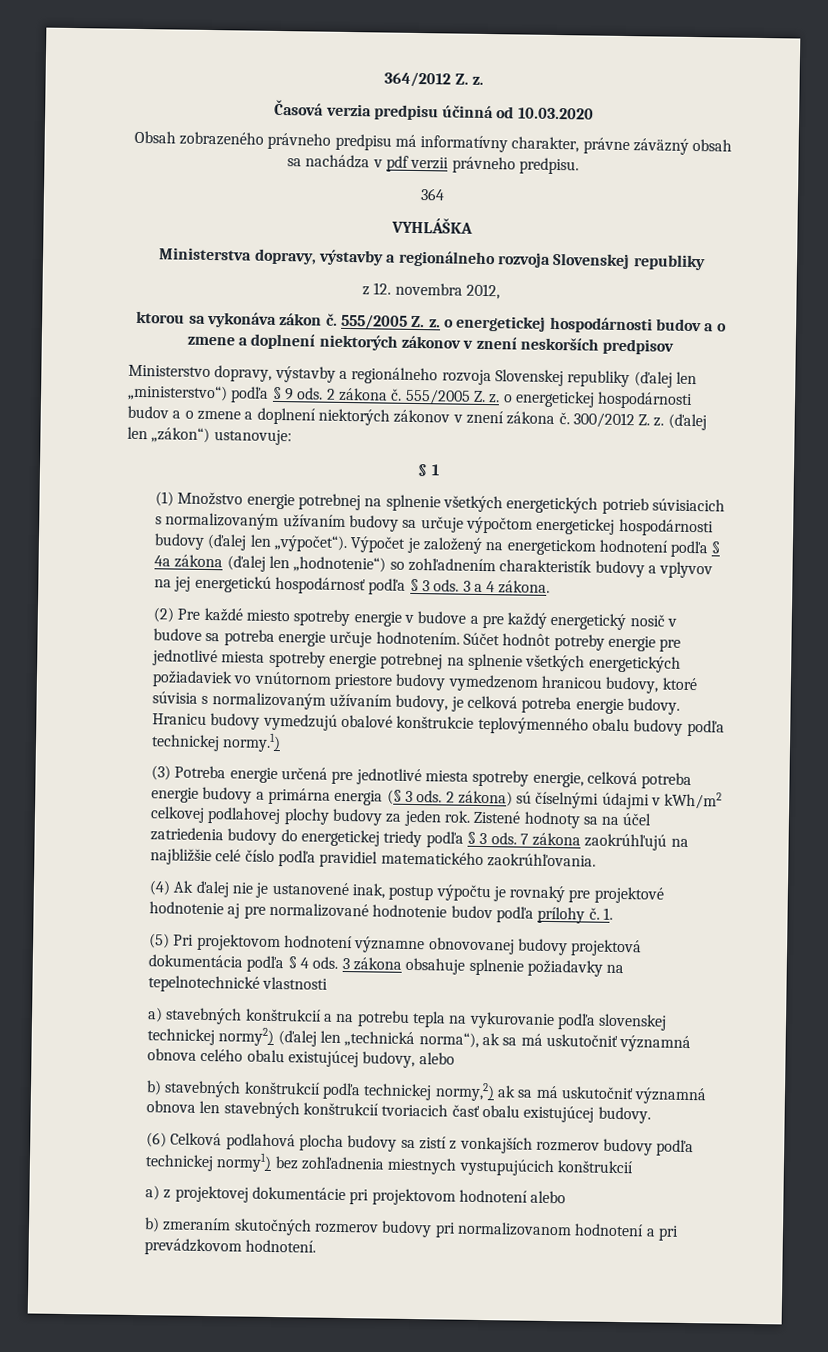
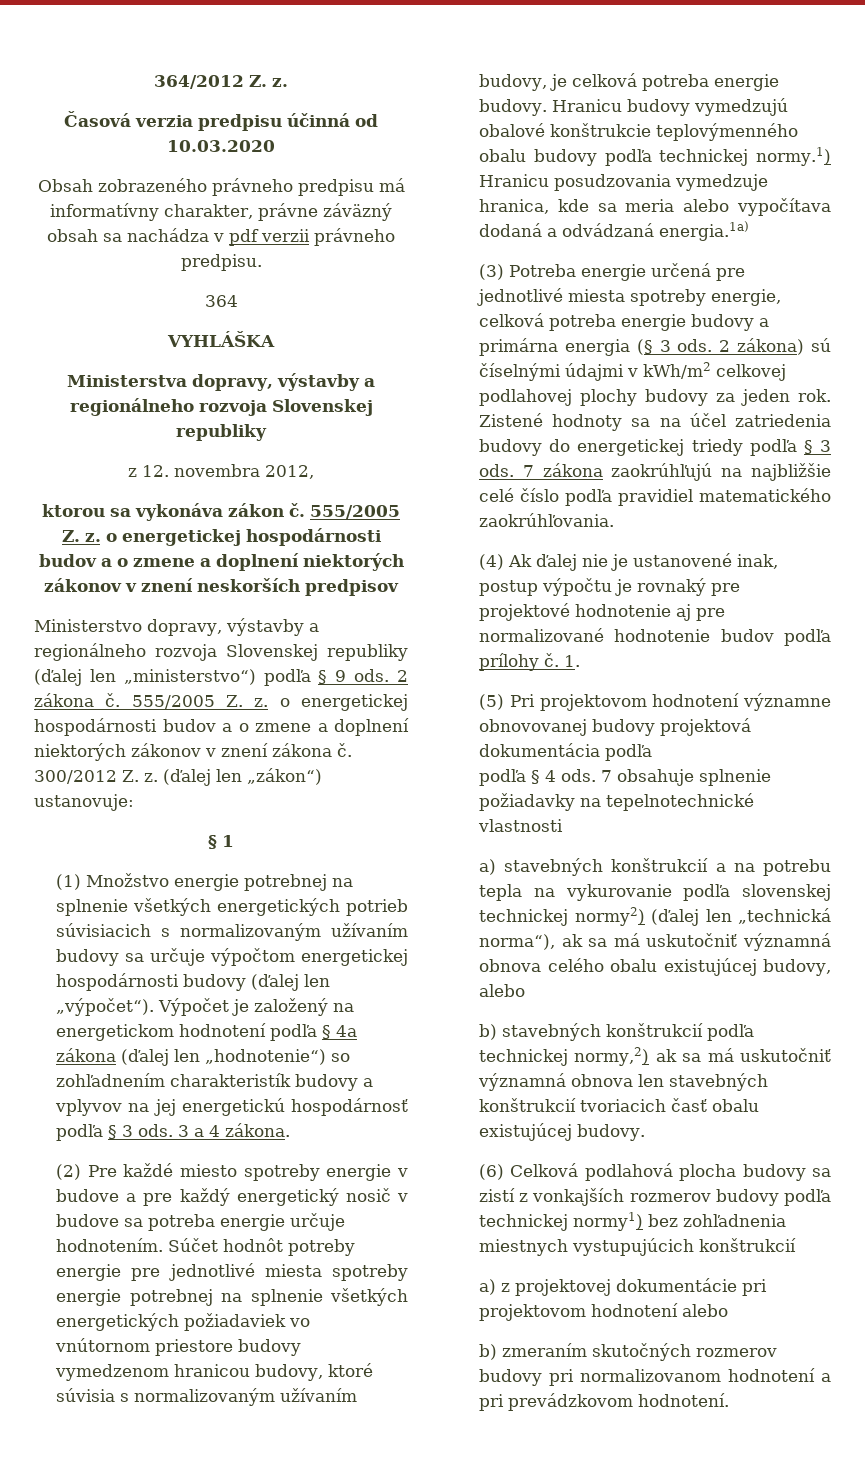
(282, 742) none -> [479,174,769,191] [479,198,831,216] [479,221,750,241] Hranicu posudzovania vymedzuje hranica, kde sa meria alebo vypočítava dodaná a odvádzaná energia.1a)
(285, 964) none -> [479,769,527,786] // podľa
[341,957,402,971] 3 zákona -> [601,770,613,782] 7

